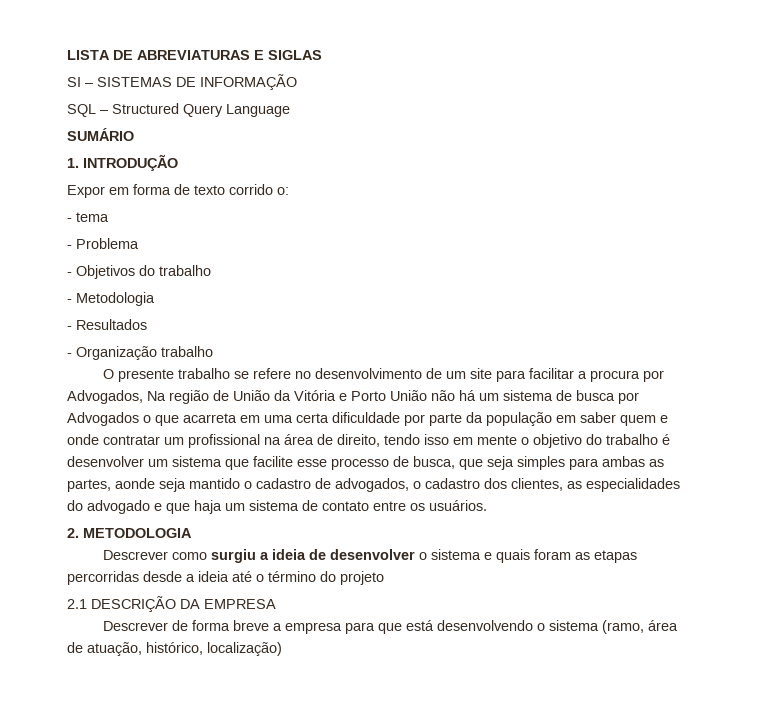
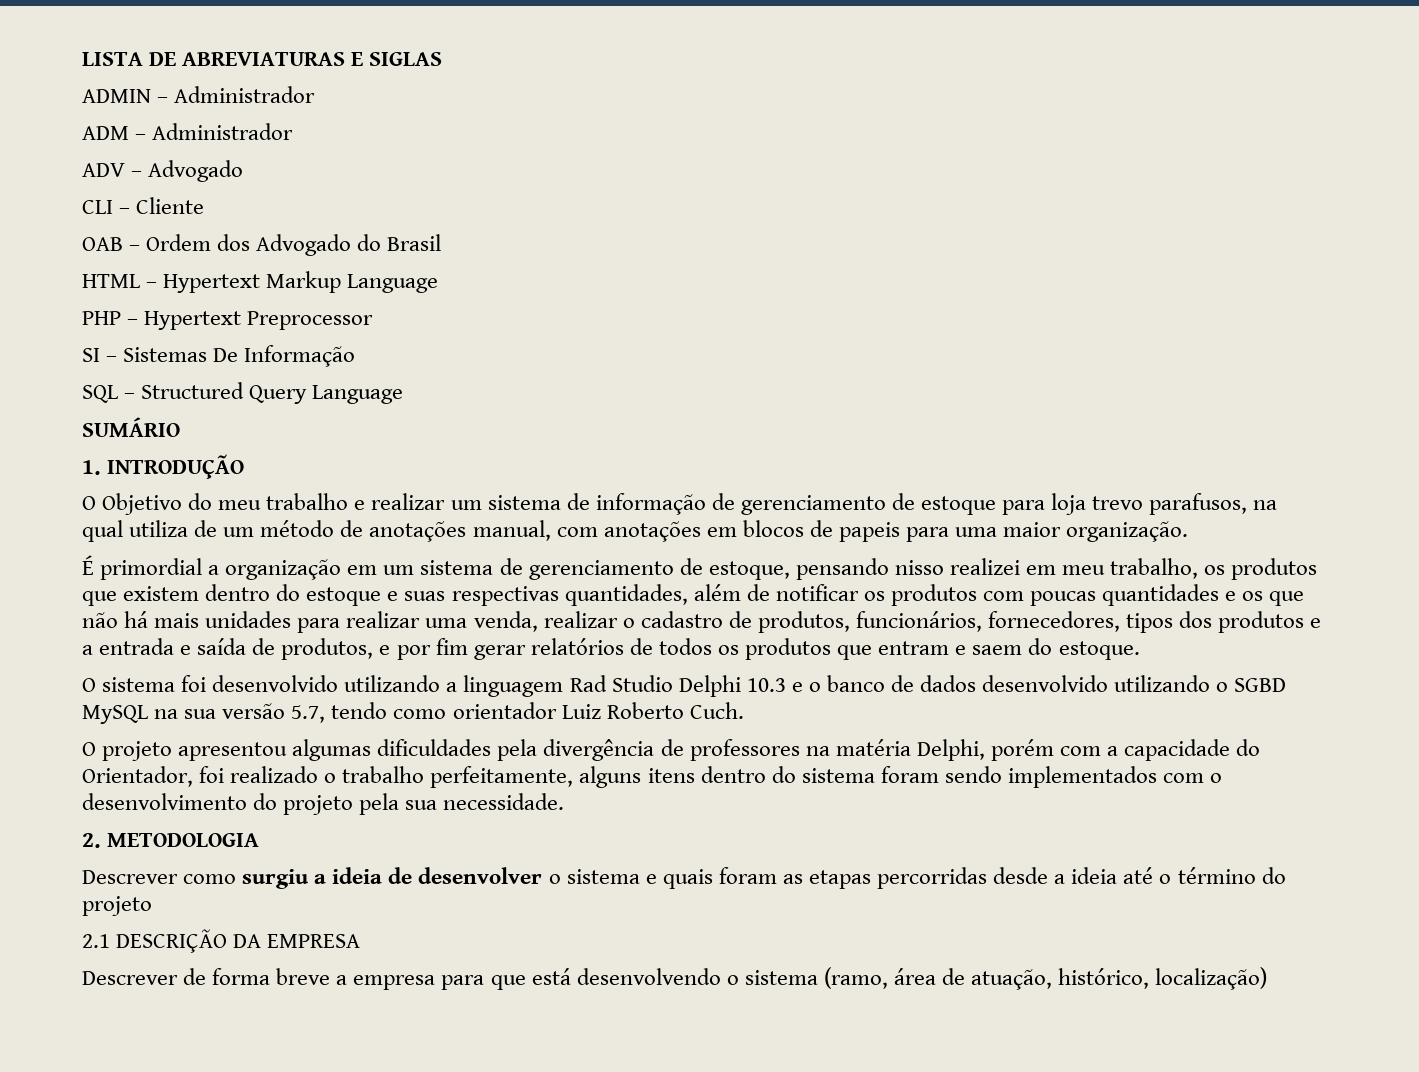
(322, 55) none -> [82,86,316,103] [82,123,294,140] [82,160,244,182] [82,197,205,214] [82,234,442,256] [82,271,439,293] [82,311,374,330] // ADMIN – Administrador // ADM – Administrador // ADV – Advogado // CLI – Cliente // OAB – Ordem dos Advogado do Brasil // HTML – Hypertext Markup Language // PHP – Hypertext Preprocessor
[97,74,297,90] SISTEMAS DE INFORMAÇÃO -> [123,345,356,367] Sistemas De Informação
[67,184,289,198] [67,212,109,222] [67,238,139,249] [67,265,211,279] [67,292,155,306] [67,319,147,330] [67,346,213,360] [102,368,664,382] [67,390,639,404] [67,412,668,426] [67,434,670,448] [67,456,664,470] [67,478,680,492] [67,500,487,514] Expor em forma de texto corrido o: // - tema // - Problema // - Objetivos do trabalho // - Metodologia // - Resultados // - Organização trabalho // O presente trabalho se refere no desenvolvimento de um site para facilitar a procura por Advogados, Na região de União da Vitória e Porto União não há um sistema de busca por Advogados o que acarreta em uma certa dificuldade por parte da população em saber quem e onde contratar um profissional na área de direito, tendo isso em mente o objetivo do trabalho é desenvolver um sistema que facilite esse processo de busca, que seja simples para ambas as partes, aonde seja mantido o cadastro de advogados, o cadastro dos clientes, as especialidades do advogado e que haja um sistema de contato entre os usuários. -> [82,493,1278,515] [82,520,1189,542] [82,555,1318,580] [82,584,1305,606] [82,611,1322,633] [82,638,1140,660] [82,675,1287,697] [82,702,744,724] [82,739,1261,761] [82,766,1223,788] [82,793,565,815] O Objetivo do meu trabalho e realizar um sistema de informação de gerenciamento de estoque para loja trevo parafusos, na qual utiliza de um método de anotações manual, com anotações em blocos de papeis para uma maior organização. // É primordial a organização em um sistema de gerenciamento de estoque, pensando nisso realizei em meu trabalho, os produtos que existem dentro do estoque e suas respectivas quantidades, além de notificar os produtos com poucas quantidades e os que não há mais unidades para realizar uma venda, realizar o cadastro de produtos, funcionários, fornecedores, tipos dos produtos e a entrada e saída de produtos, e por fim gerar relatórios de todos os produtos que entram e saem do estoque. // O sistema foi desenvolvido utilizando a linguagem Rad Studio Delphi 10.3 e o banco de dados desenvolvido utilizando o SGBD MySQL na sua versão 5.7, tendo como orientador Luiz Roberto Cuch. // O projeto apresentou algumas dificuldades pela divergência de professores na matéria Delphi, porém com a capacidade do Orientador, foi realizado o trabalho perfeitamente, alguns itens dentro do sistema foram sendo implementados com o desenvolvimento do projeto pela sua necessidade.

